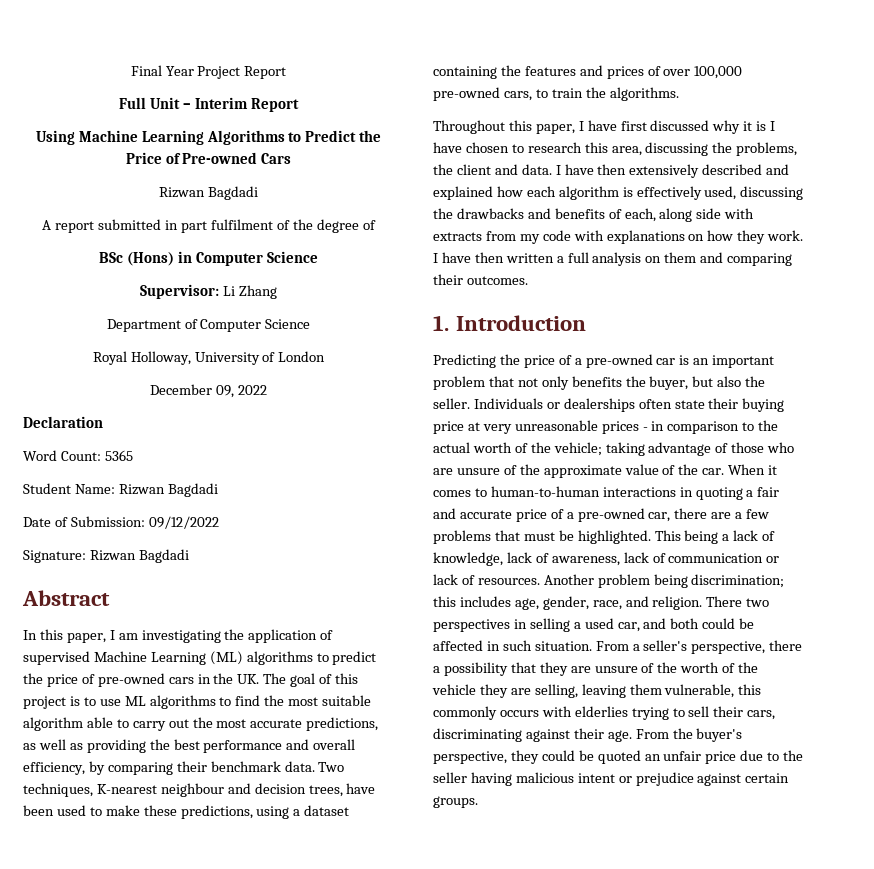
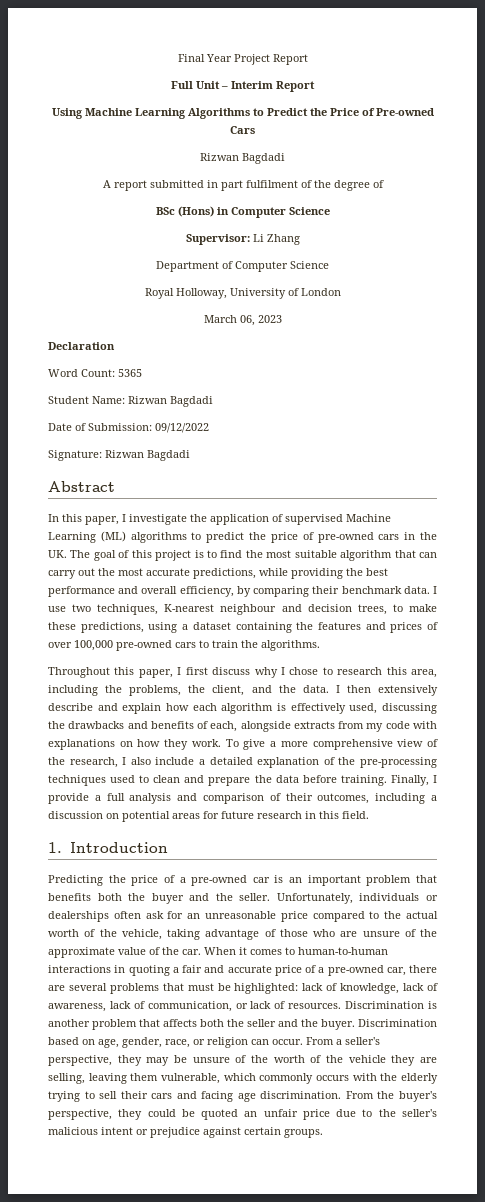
[150,384,267,398] December 09, 2022 -> [203,315,282,326] March 06, 2023
[118,630,221,643] am investigating -> [129,514,187,525] investigate
[99,695,232,709] use ML algorithms to -> (217, 554) none
[86,717,129,728] able to -> [394,550,437,558] that can
[23,739,83,750] as well as -> [259,568,288,576] while
[318,762,345,772] Two -> [433,586,438,594] [48,604,92,612] I use two
[346,783,376,794] [23,805,86,816] have been used -> (387, 609) none
[503,91,532,101] cars, -> [175,642,196,648] cars
[587,120,776,134] [433,142,509,153] have first discussed why it is I have chosen -> [185,667,319,678] first discuss why I chose
[645,142,709,156] discussing -> [48,685,98,696] including
[456,164,594,175] client and data. I have -> [212,685,340,696] client, and the data. I
[702,164,790,175] [433,186,493,200] described and explained -> [48,703,162,714] describe and explain
[659,208,755,222] along side with -> [240,721,291,732] alongside
[433,252,793,266] [433,274,528,285] I have then written a full analysis on them and comparing their outcomes. -> [225,739,438,750] [48,757,437,768] [48,775,437,786] [48,793,438,804] [48,811,369,822] To give a more comprehensive view of the research, I also include a detailed explanation of the pre-processing techniques used to clean and prepare the data before training. Finally, I provide a full analysis and comparison of their outcomes, including a discussion on potential areas for future research in this field.
[517,376,766,390] [433,398,785,412] [433,420,740,434] not only benefits the buyer, but also the seller. Individuals or dealerships often state their buying price at very unreasonable prices - in comparison -> [48,893,438,904] [48,911,365,922] benefits both the buyer and the seller. Unfortunately, individuals or dealerships often ask for an unreasonable price compared
[553,442,602,456] vehicle; -> [121,929,162,940] vehicle,
[735,509,770,519] a few -> [68,983,107,991] several
[577,530,730,544] highlighted. This being a -> [234,983,299,994] highlighted:
[668,553,764,563] communication -> [147,1001,232,1012] communication,
[543,574,785,588] [433,596,770,610] [433,618,755,632] [433,640,803,654] [433,662,591,676] Another problem being discrimination; this includes age, gender, race, and religion. There two perspectives in selling a used car, and both could be affected in such situation. From a seller's perspective, there a possibility that they are -> [345,1001,437,1009] [48,1019,437,1030] [48,1037,380,1048] [48,1055,187,1066] Discrimination is another problem that affects both the seller and the buyer. Discrimination based on age, gender, race, or religion can occur. From a seller's perspective, they may be
[738,684,762,695] this -> [223,1073,256,1081] which
[574,706,628,717] elderlies -> [380,1073,439,1084] the elderly
[747,710,776,720] [433,728,632,742] cars, discriminating against their age. -> [151,1091,342,1102] cars and facing age discrimination.
[433,772,512,786] seller having -> [402,1109,437,1117] seller's

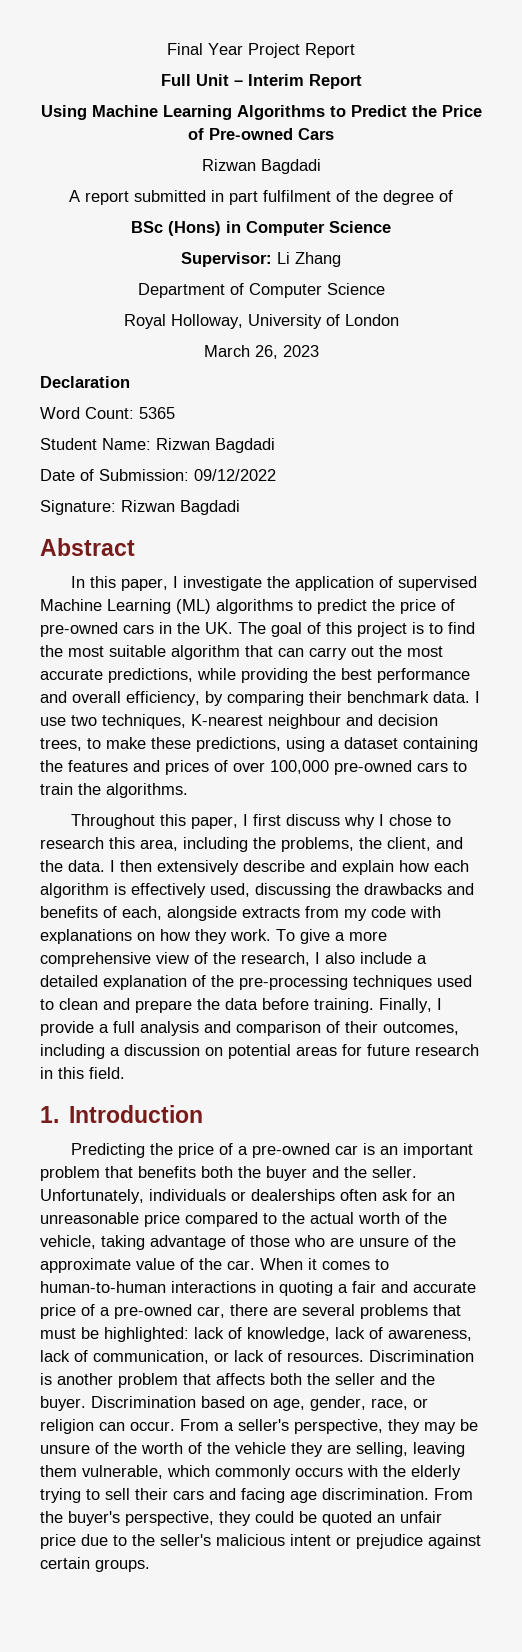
[239,315,255,326] 06, -> [254,345,278,359] 26,

